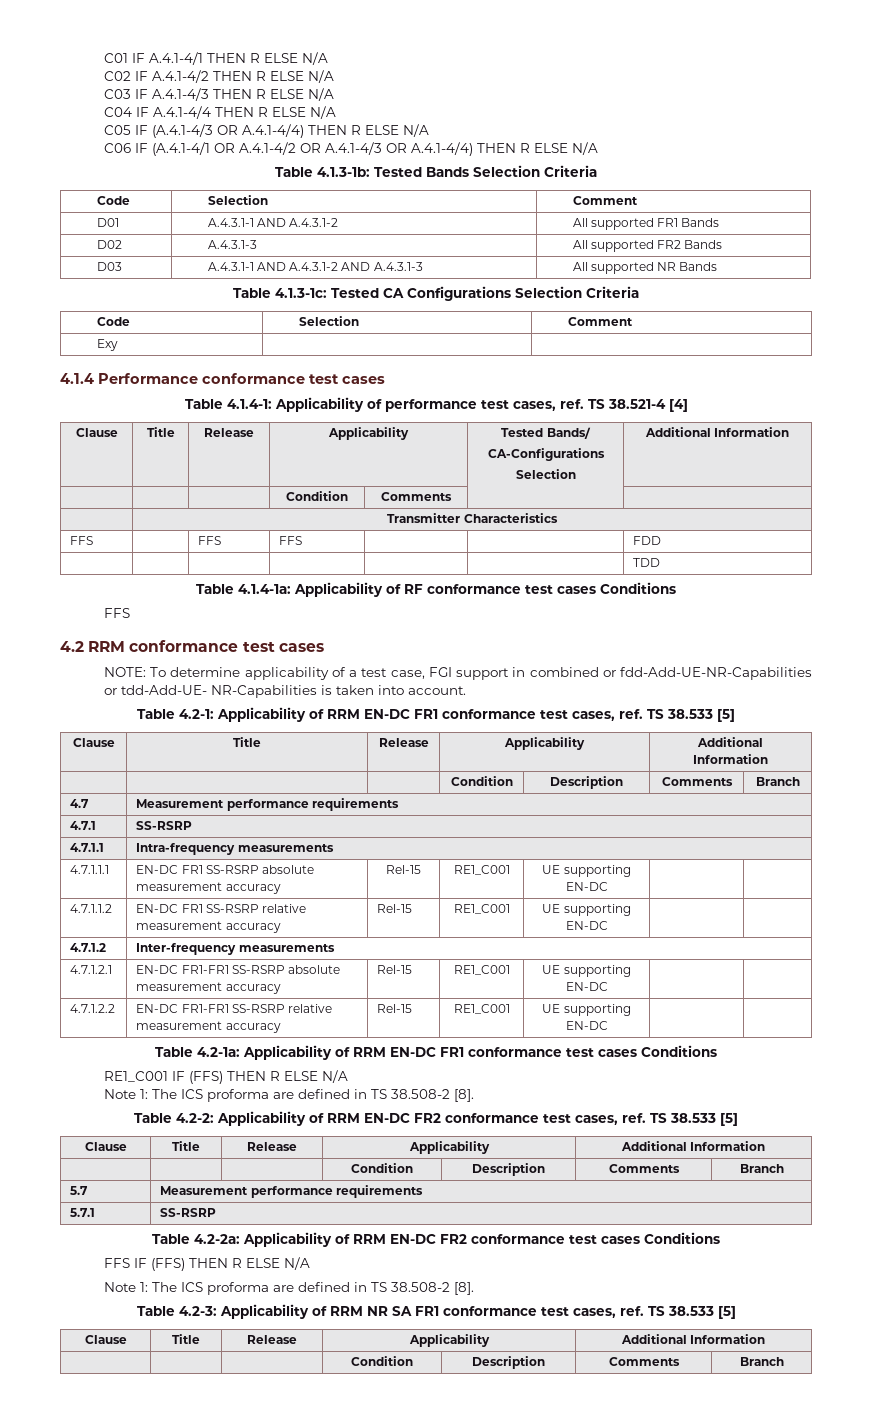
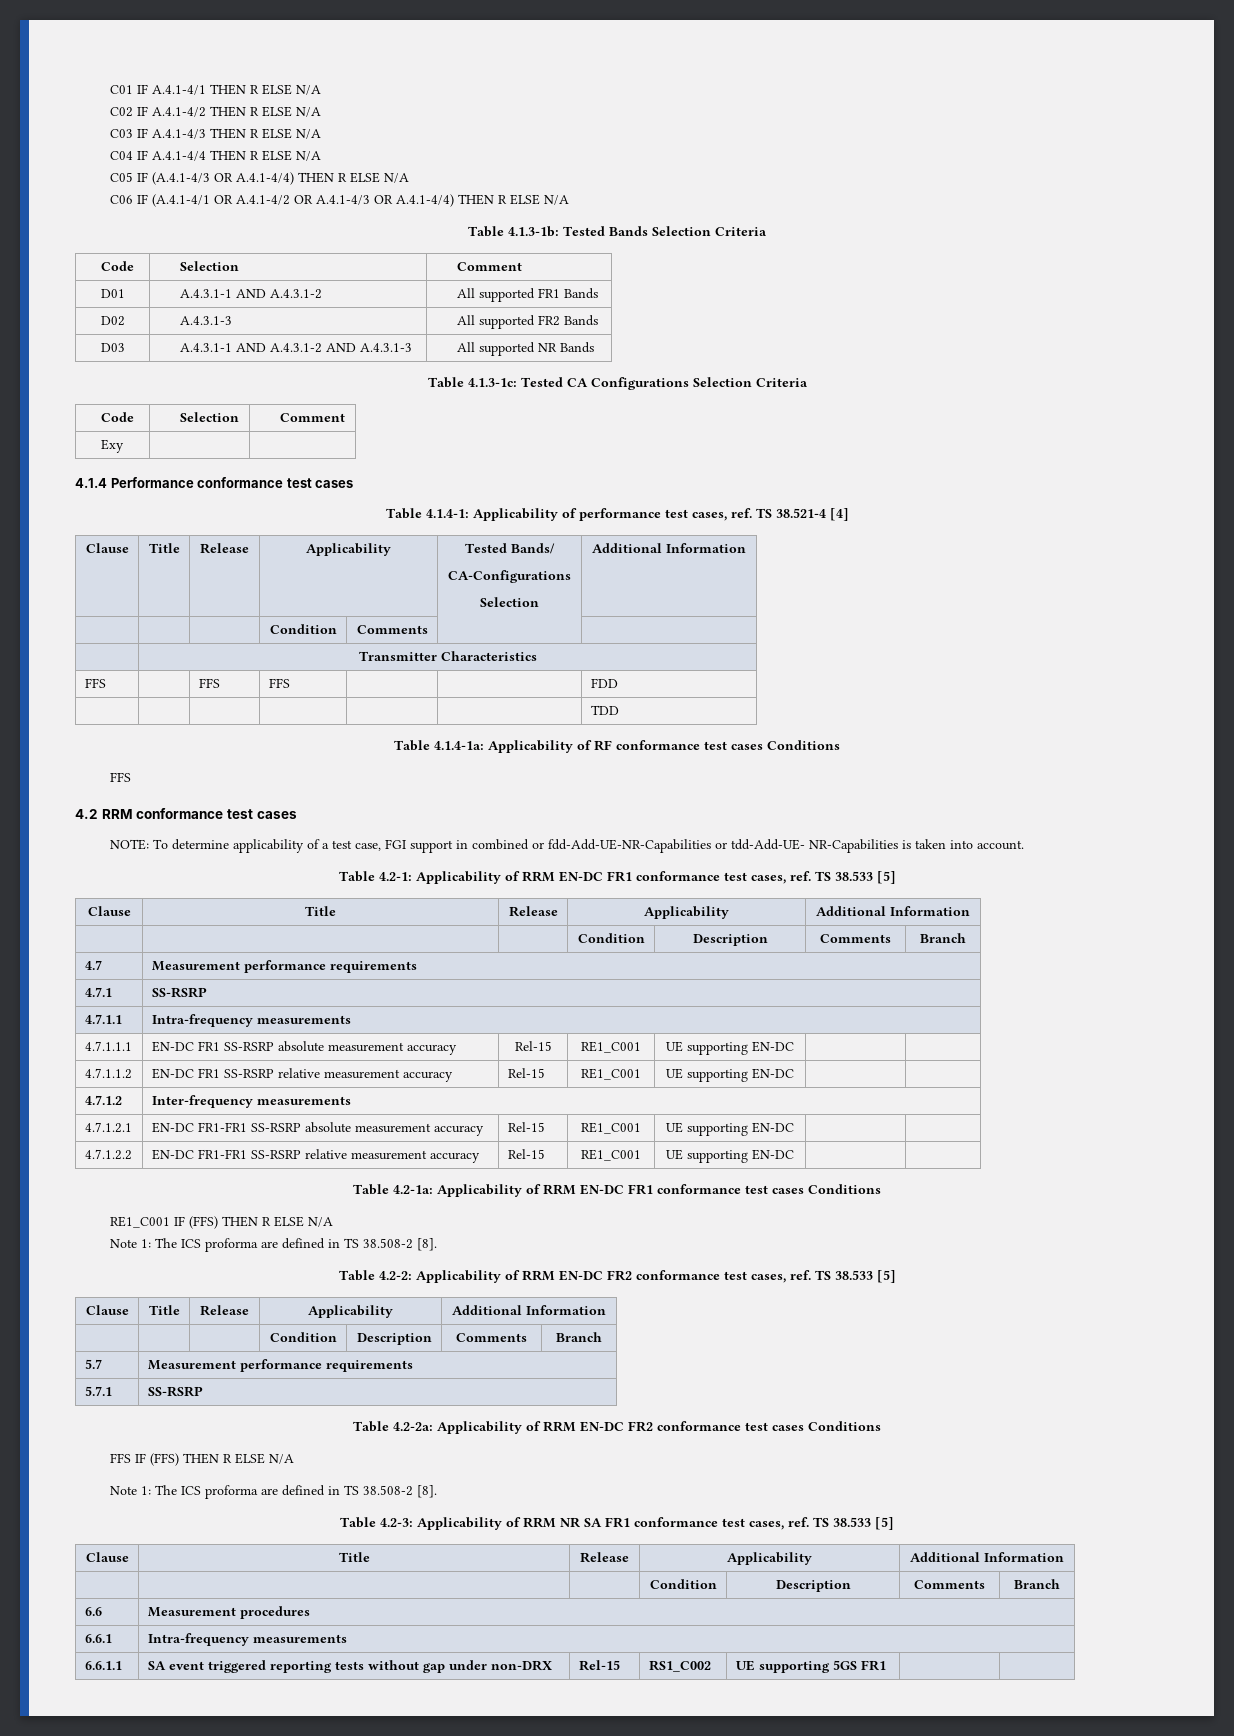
(784, 1361) none -> [84,1607,102,1616] [147,1606,310,1619] [84,1634,112,1643] [147,1633,347,1646] [84,1661,122,1670] [147,1660,552,1673] [578,1660,620,1671] [648,1660,711,1672] [735,1660,886,1673] // 6.6 | Measurement procedures // 6.6.1 | Intra-frequency measurements // 6.6.1.1 | SA event triggered reporting tests without gap under non-DRX | Rel-15 | RS1_C002 | UE supporting 5GS FR1 | |

